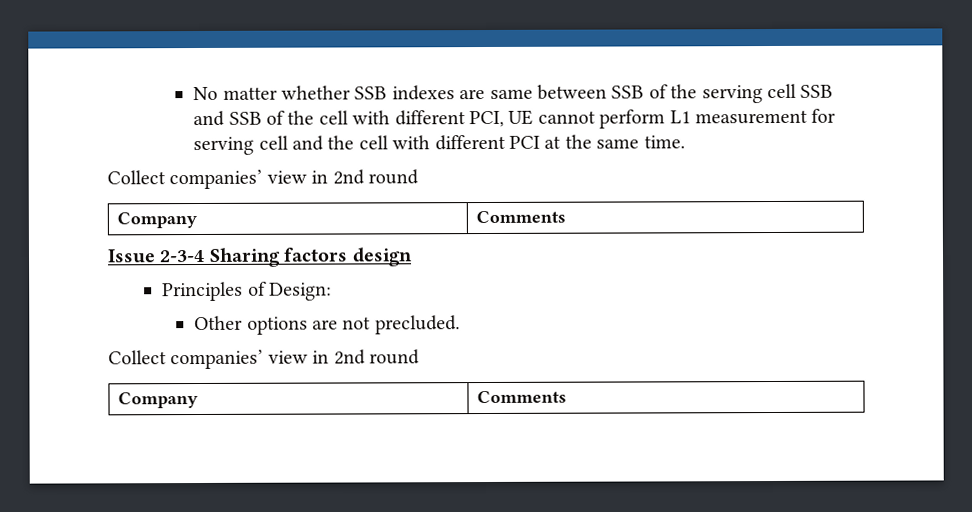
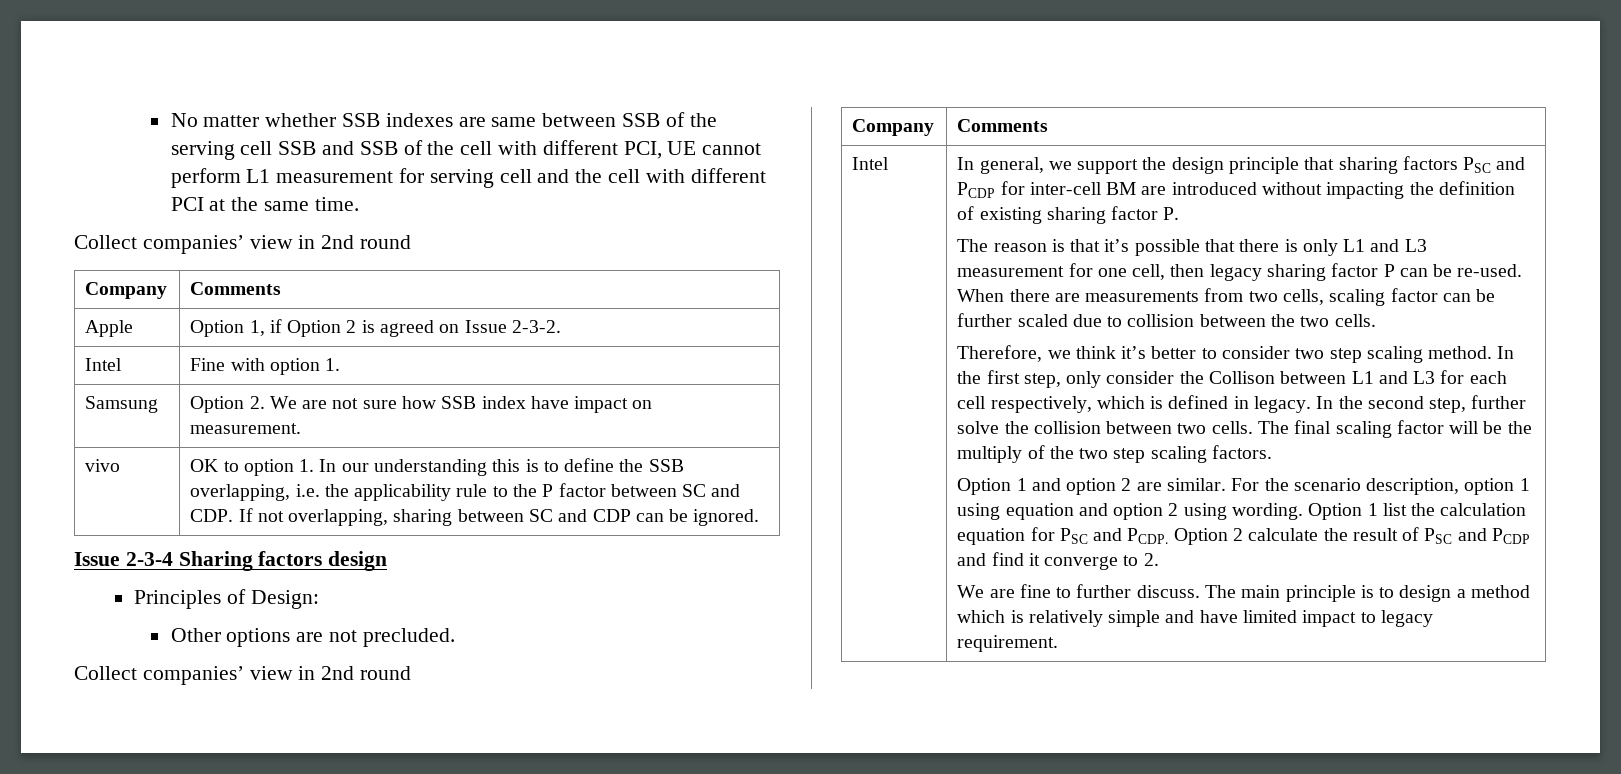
(566, 217) none -> [85,320,134,337] [190,319,561,337] [85,358,123,371] [190,358,341,375] [85,396,159,413] [190,396,653,413] [190,423,302,434] [85,459,121,472] [190,458,684,476] [190,483,741,501] [190,508,760,526] // Apple | Option 1, if Option 2 is agreed on Issue 2-3-2. // Intel | Fine with option 1. // Samsung | Option 2. We are not sure how SSB index have impact on measurement. // vivo | OK to option 1. In our understanding this is to define the SSB overlapping, i.e. the applicability rule to the P factor between SC and CDP. If not overlapping, sharing between SC and CDP can be ignored.
(567, 397) none -> [852,157,890,170] [957,156,1526,174] [957,181,1515,199] [957,206,1180,224] [957,239,1427,256] [957,263,1523,281] [957,288,1496,306] [957,313,1376,327] [957,345,1515,363] [957,370,1507,388] [957,395,1527,413] [957,420,1532,438] [957,445,1273,463] [957,478,1530,495] [957,503,1527,520] [957,527,1530,545] [957,552,1159,570] [957,584,1530,602] [957,610,1433,627] [957,635,1059,652] // Intel | In general, we support the design principle that sharing factors PSC and PCDP for inter-cell BM are introduced without impacting the definition of existing sharing factor P. // The reason is that it’s possible that there is only L1 and L3 measurement for one cell, then legacy sharing factor P can be re-used. When there are measurements from two cells, scaling factor can be further scaled due to collision between the two cells. // Therefore, we think it’s better to consider two step scaling method. In the first step, only consider the Collison between L1 and L3 for each cell respectively, which is defined in legacy. In the second step, further solve the collision between two cells. The final scaling factor will be the multiply of the two step scaling factors. // Option 1 and option 2 are similar. For the scenario description, option 1 using equation and option 2 using wording. Option 1 list the calculation equation for PSC and PCDP. Option 2 calculate the result of PSC and PCDP and find it converge to 2. // We are fine to further discuss. The main principle is to design a method which is relatively simple and have limited impact to legacy requirement.

